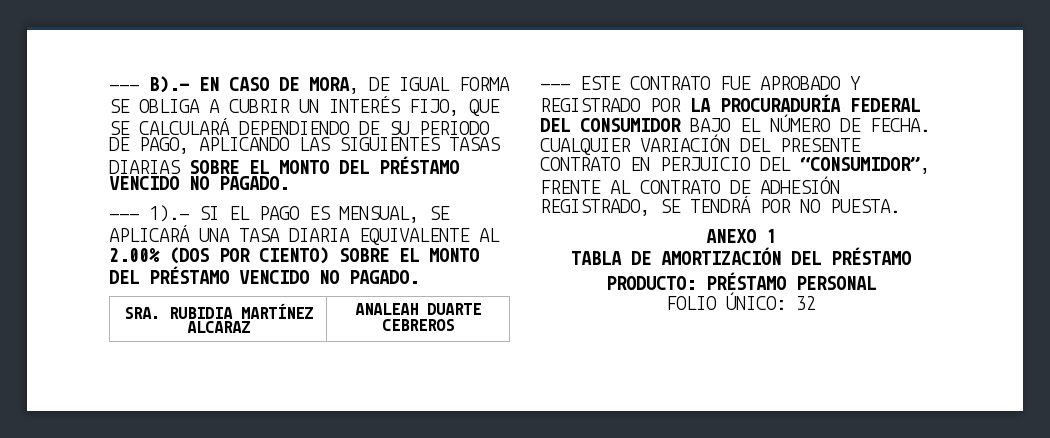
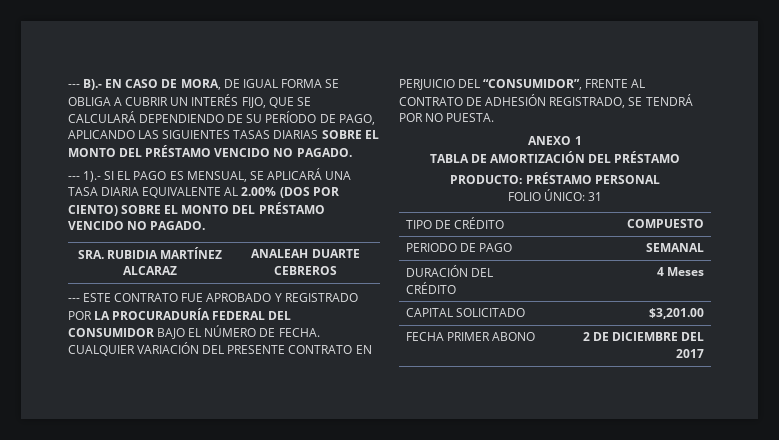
[419,121,490,135] PERIODO -> [265,111,317,123] PERÍODO
[795,296,816,310] 32 -> [588,192,603,201] [406,217,505,229] [626,219,704,228] [406,243,513,252] [645,243,704,252] [406,265,494,277] [406,282,457,294] [656,267,704,276] [406,308,526,317] [648,308,704,319] [406,332,536,341] [582,332,704,341] [675,349,704,358] 31 // TIPO DE CRÉDITO | COMPUESTO // PERIODO DE PAGO | SEMANAL // DURACIÓN DEL CRÉDITO | 4 Meses // CAPITAL SOLICITADO | $3,201.00 // FECHA PRIMER ABONO | 2 DE DICIEMBRE DEL 2017

